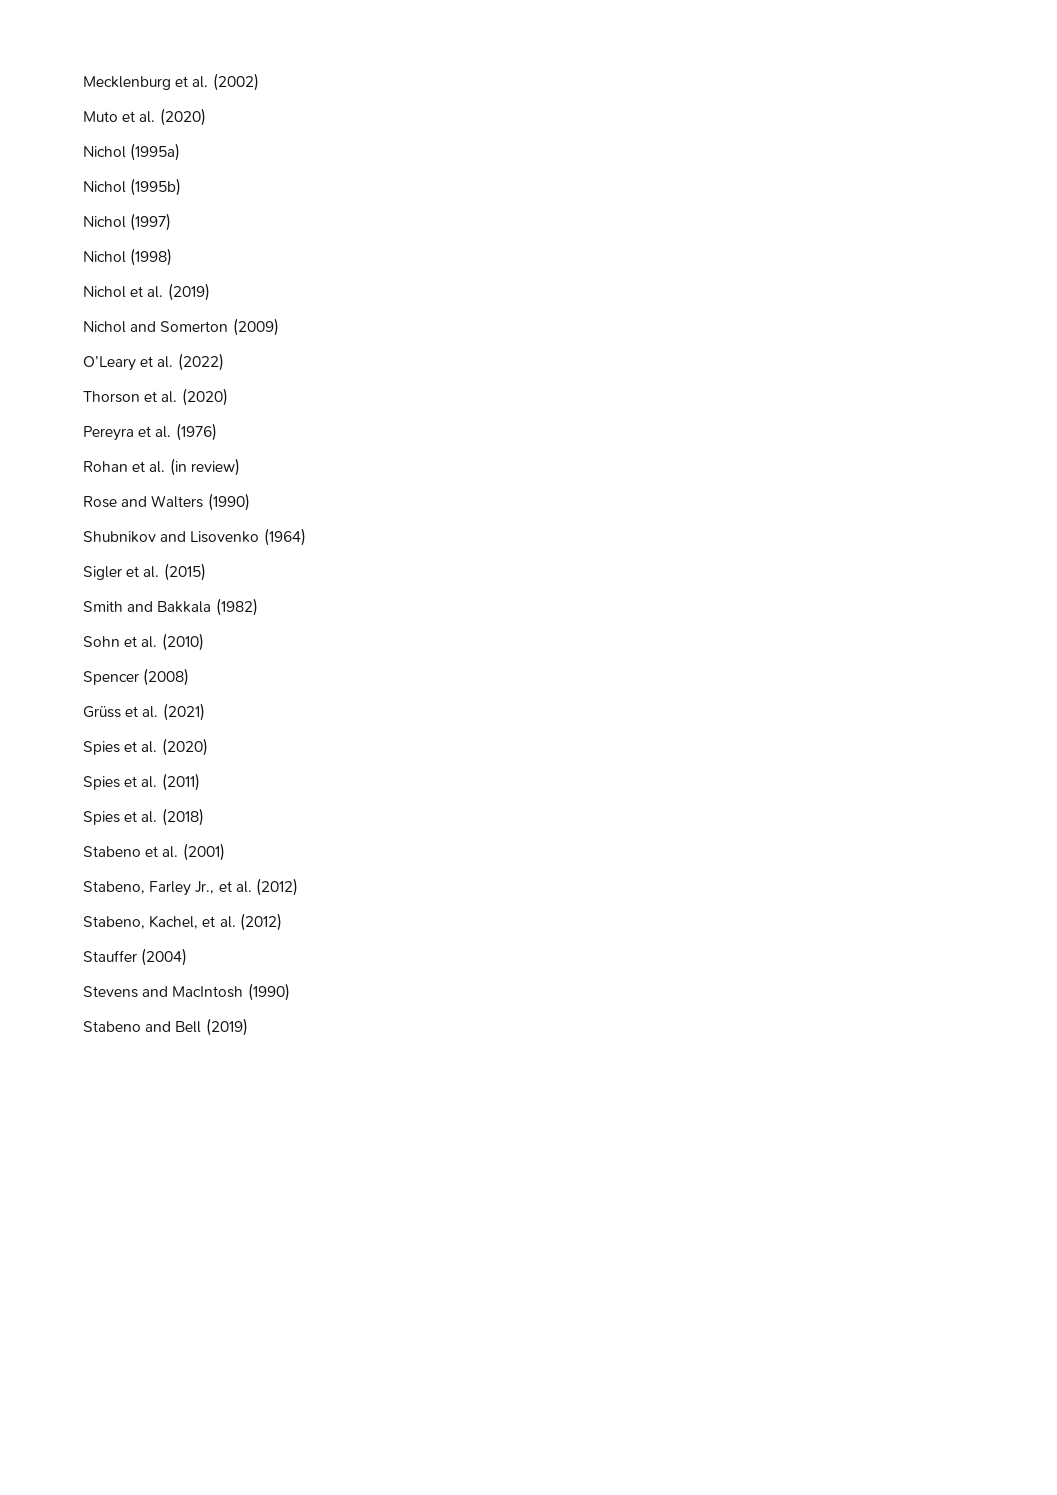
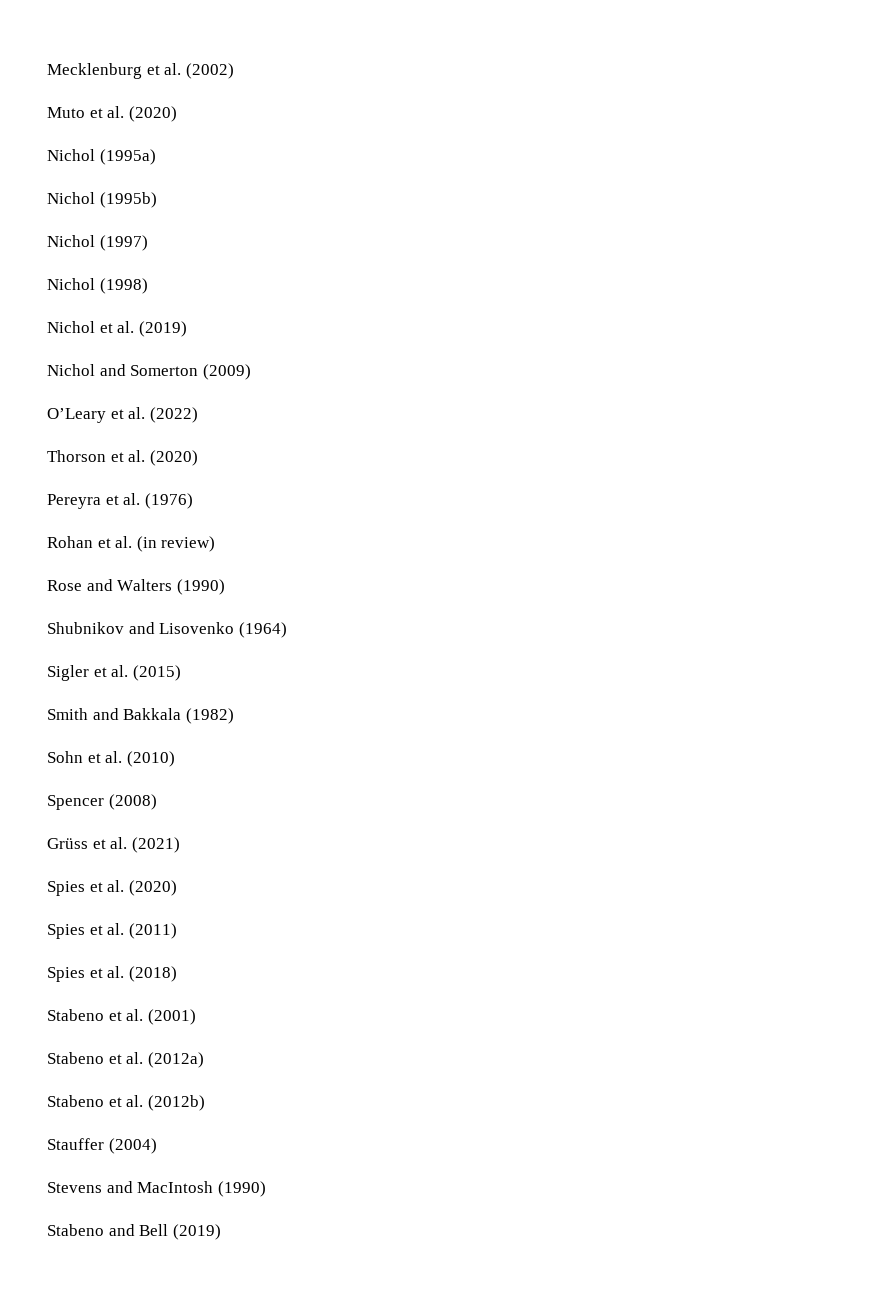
[83,878,298,896] [83,913,282,931] Stabeno, Farley Jr., et al. (2012) // Stabeno, Kachel, et al. (2012) -> [47,1052,204,1068] [47,1095,205,1111] Stabeno et al. (2012a) // Stabeno et al. (2012b)

